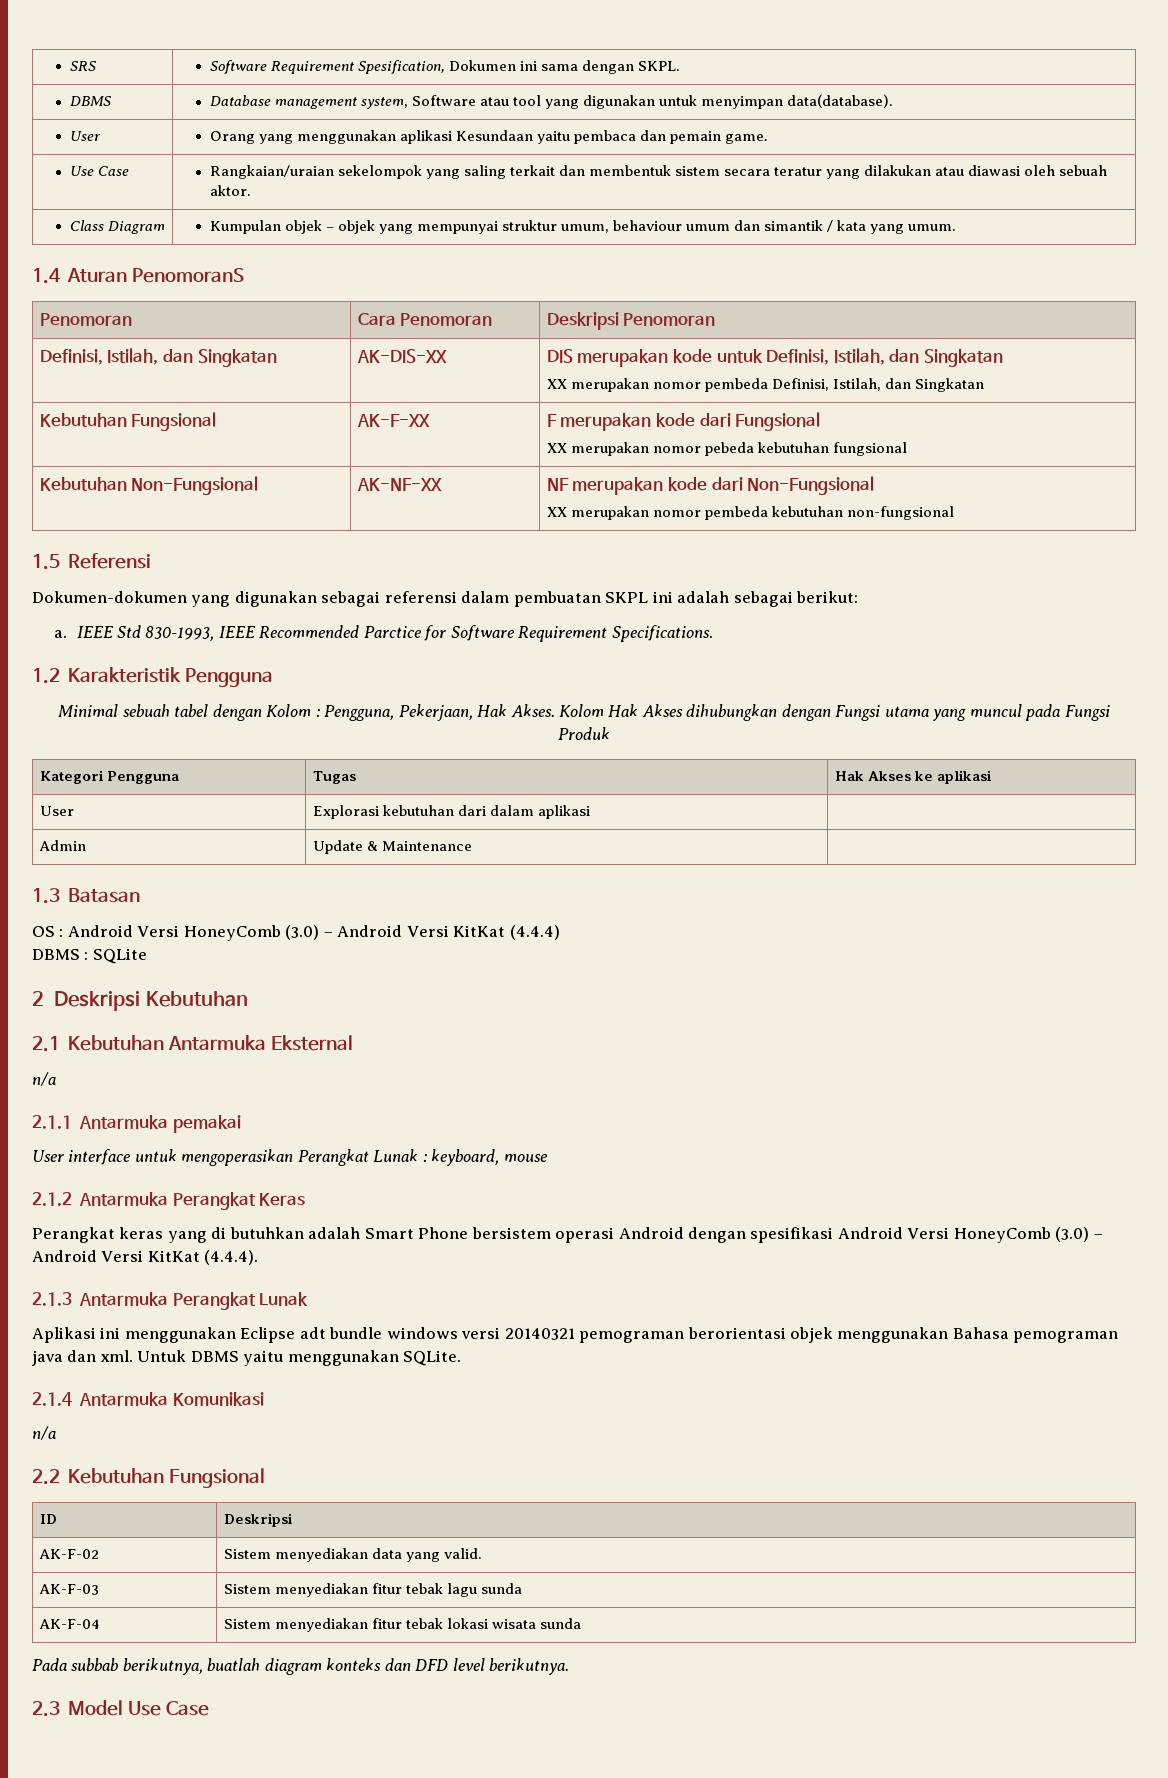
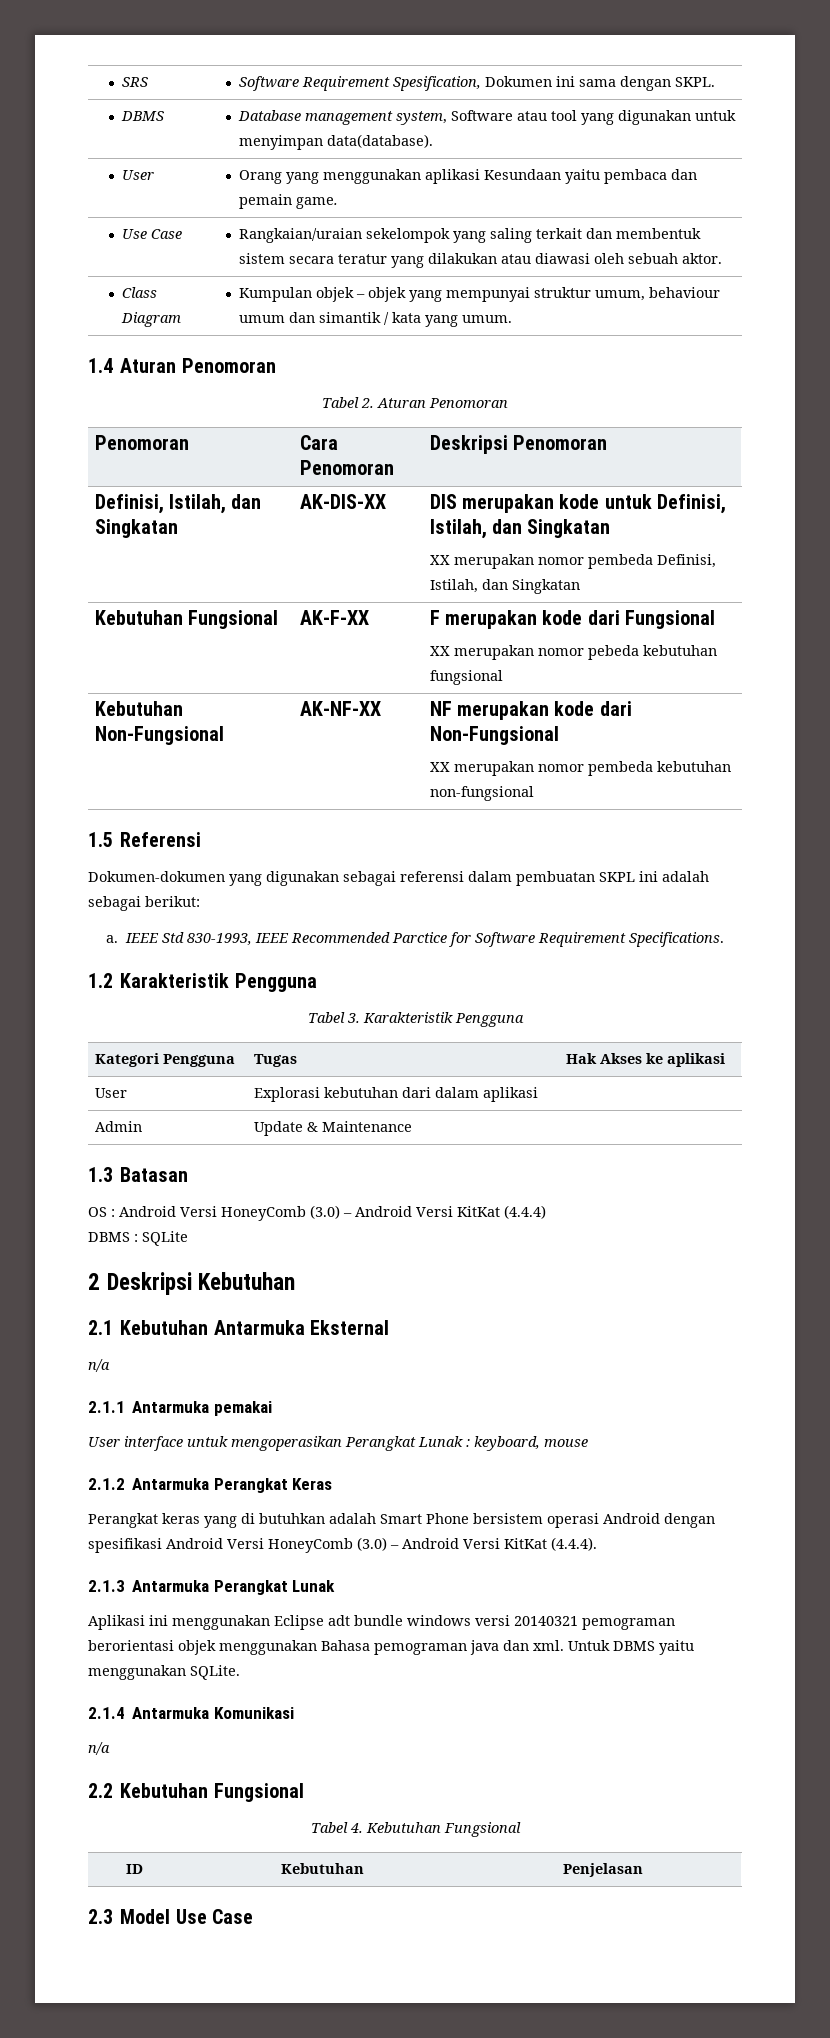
[132,268,245,283] PenomoranS -> [181,358,276,373] [322,397,508,408] Penomoran // Tabel 2. Aturan Penomoran
[58,704,1110,721] [558,727,610,740] Minimal sebuah tabel dengan Kolom : Pengguna, Pekerjaan, Hak Akses. Kolom Hak Akses dihubungkan dengan Fungsi utama yang muncul pada Fungsi Produk -> [307,1012,524,1027] Tabel 3. Karakteristik Pengguna
[39,1514,57,1524] [223,1513,293,1527] [38,1549,99,1559] [223,1548,483,1562] [38,1584,99,1595] [223,1583,523,1597] [38,1619,100,1629] [223,1618,582,1632] [32,1658,570,1675] // ID | Deskripsi // AK-F-02 | Sistem menyediakan data yang valid. // AK-F-03 | Sistem menyediakan fitur tebak lagu sunda // AK-F-04 | Sistem menyediakan fitur tebak lokasi wisata sunda // Pada subbab berikutnya, buatlah diagram konteks dan DFD level berikutnya. -> [310,1822,521,1837] [125,1864,143,1874] [280,1863,364,1874] [563,1863,643,1877] // Tabel 4. Kebutuhan Fungsional // ID | Kebutuhan | Penjelasan

